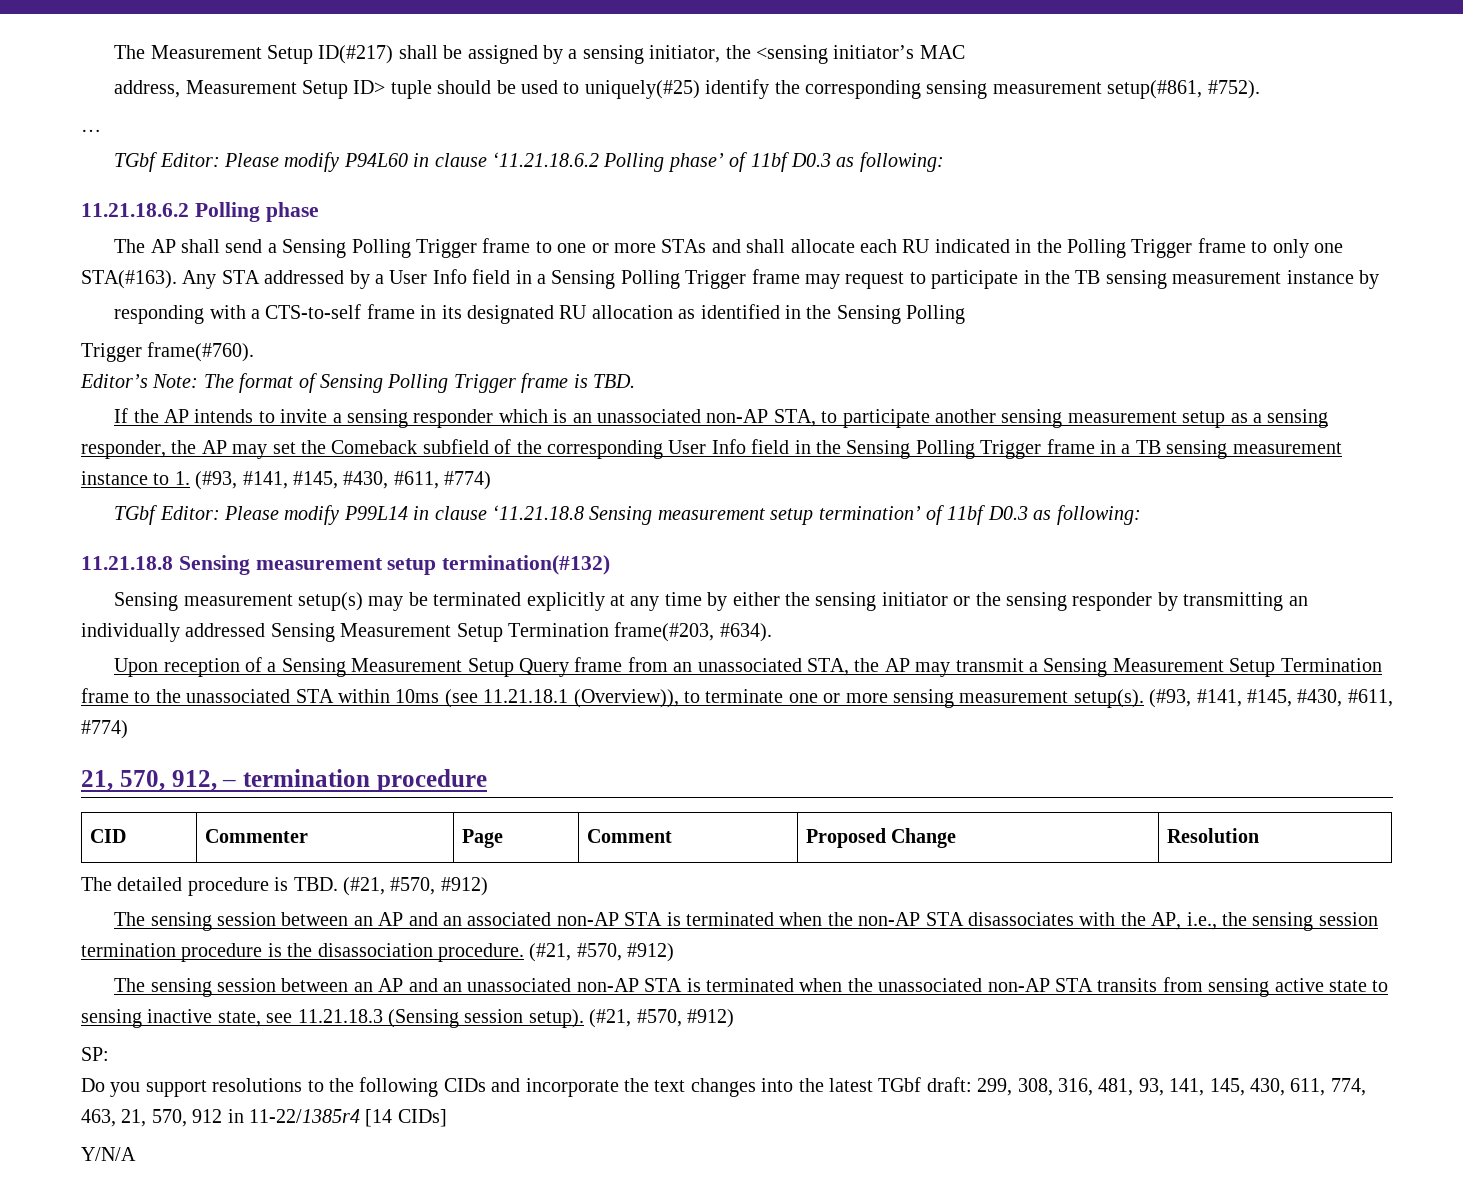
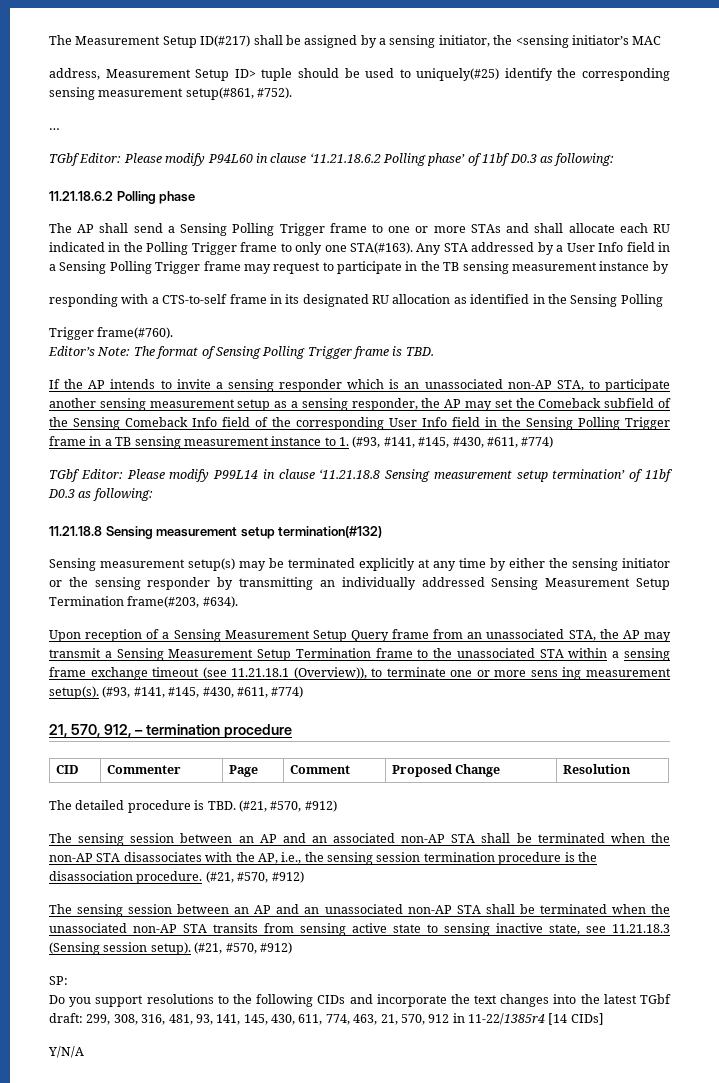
(542, 447) none -> [73,417,291,430] Sensing Comeback Info field of the
[395,689,440,703] 10ms -> [612,648,670,661] [49,667,200,680] a sensing frame exchange timeout
[892,689,954,708] sensing -> [530,667,582,680] sens ing
[666,912,681,926] is -> [481,833,532,843] shall be
[686,978,701,992] is -> [485,904,535,914] shall be

